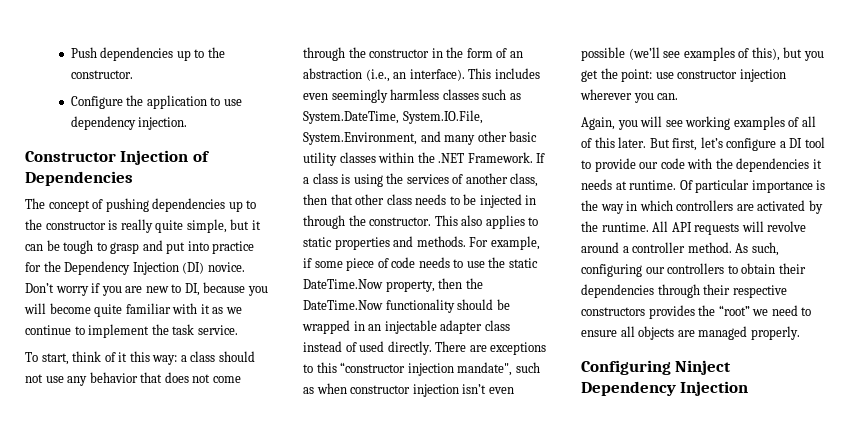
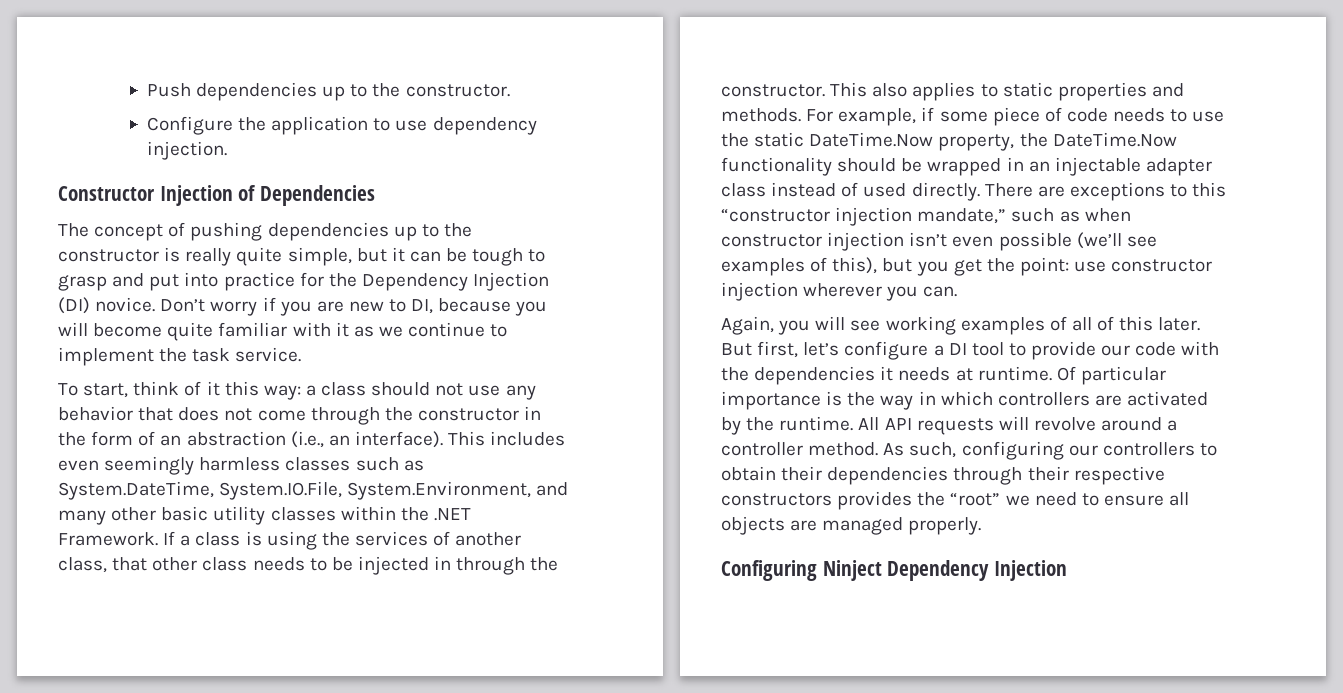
[303,194,327,205] then -> (107, 565) none
[438,278,463,289] then -> (1015, 142) none
[457,362,513,376] mandate", -> [917,208,1007,224] mandate,”

